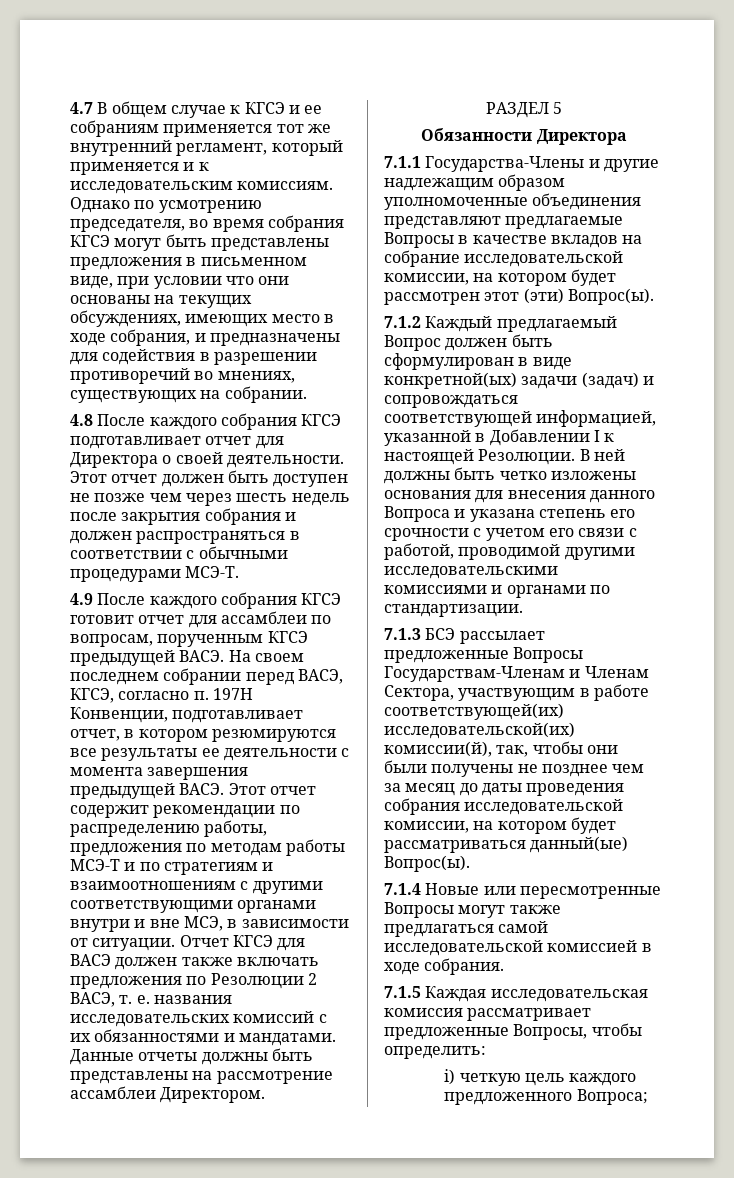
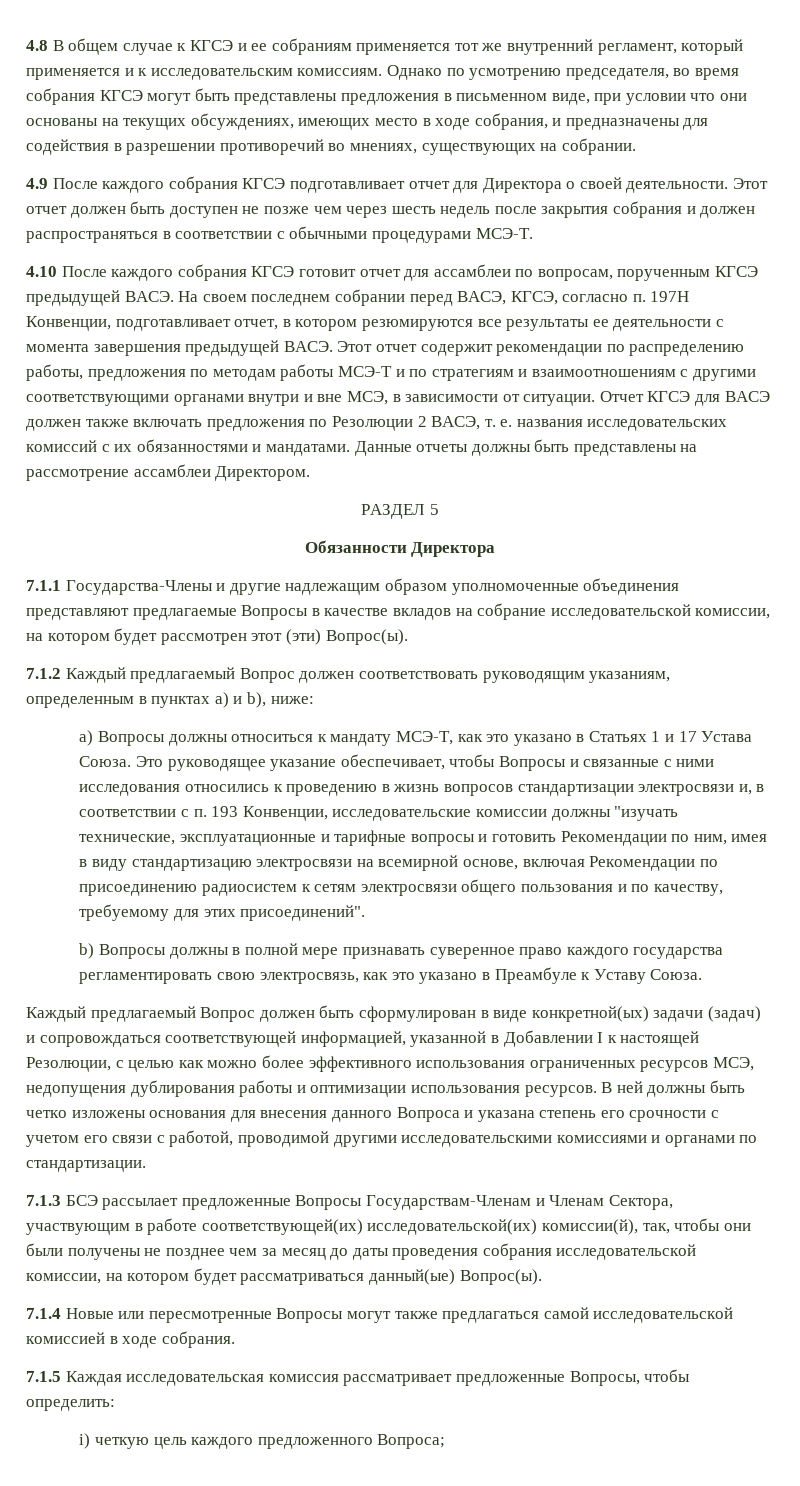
[70,102,93,114] 4.7 -> [26,40,48,51] 4.8
[70,414,93,426] 4.8 -> [26,178,48,189] 4.9
[70,593,93,605] 4.9 -> [26,266,57,277] 4.10
(508, 344) none -> [358,671,671,683] [26,692,314,708] [79,730,753,746] [79,754,715,771] [79,784,765,796] [79,806,679,821] [79,830,768,846] [79,855,718,871] [79,879,723,896] [79,904,366,921] [79,943,724,959] [79,967,703,984] [26,1006,315,1022] соответствовать руководящим указаниям, определенным в пунктах a) и b), ниже: // a) Вопросы должны относиться к мандату МСЭ-Т, как это указано в Статьях 1 и 17 Устава Союза. Это руководящее указание обеспечивает, чтобы Вопросы и связанные с ними исследования относились к проведению в жизнь вопросов стандартизации электросвязи и, в соответствии с п. 193 Конвенции, исследовательские комиссии должны "изучать технические, эксплуатационные и тарифные вопросы и готовить Рекомендации по ним, имея в виду стандартизацию электросвязи на всемирной основе, включая Рекомендации по присоединению радиосистем к сетям электросвязи общего пользования и по качеству, требуемому для этих присоединений". // b) Вопросы должны в полной мере признавать суверенное право каждого государства регламентировать свою электросвязь, как это указано в Преамбуле к Уставу Союза. // Каждый предлагаемый Вопрос должен
[478,449,576,465] Резолюции. -> [26,1055,754,1072] [26,1080,597,1097] Резолюции, с целью как можно более эффективного использования ограниченных ресурсов МСЭ, недопущения дублирования работы и оптимизации использования ресурсов.

